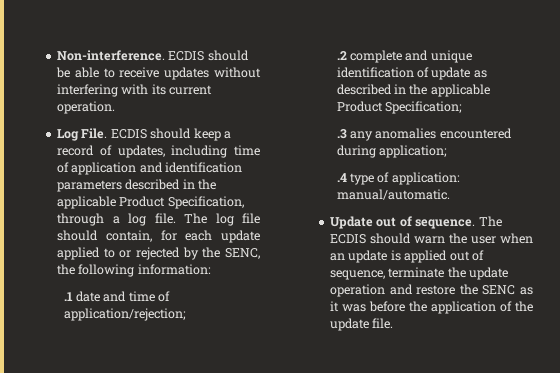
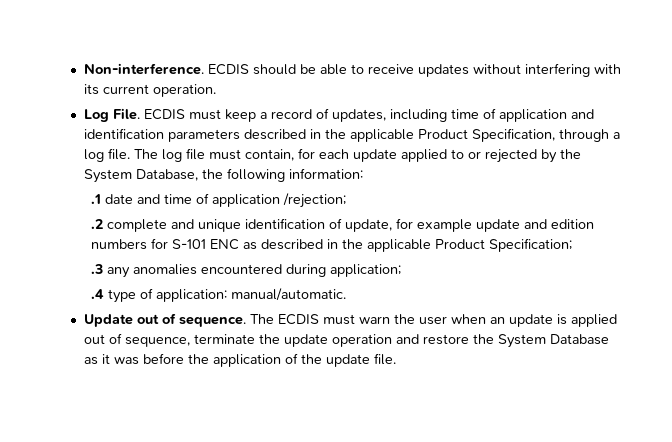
[150,128,192,139] should -> [189,109,222,120] must
[56,230,98,241] should -> [209,149,242,160] must
[225,248,260,259] SENC, -> [84,169,199,183] System Database,
[63,308,186,321] application/rejection; -> [211,193,346,208] application /rejection;
[431,67,471,80] update -> [344,218,594,232] [90,238,239,250] update, for example update and edition numbers for S-101 ENC
[369,233,411,244] should -> [323,314,356,325] must
[482,285,516,295] SENC -> [498,334,610,348] System Database

